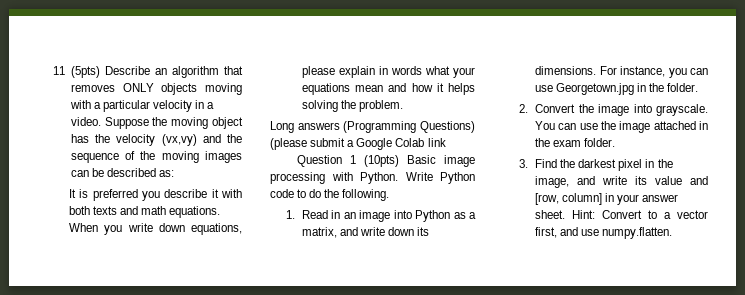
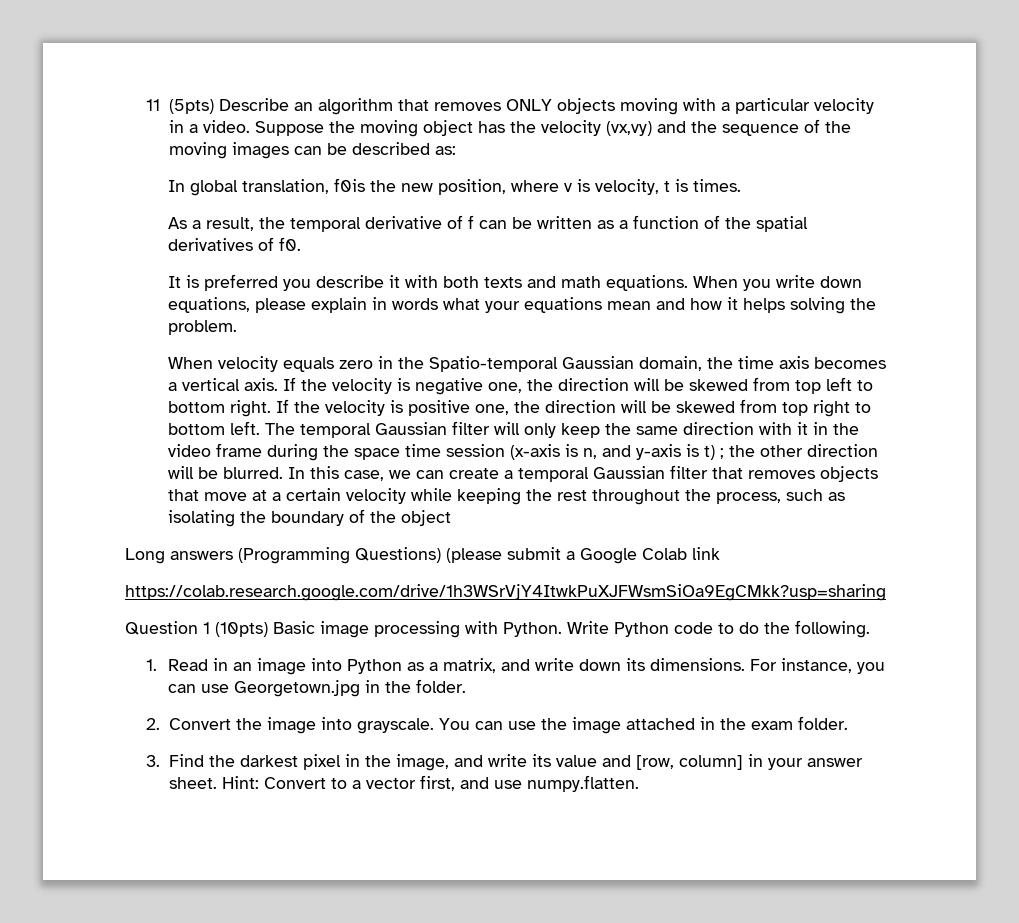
(175, 173) none -> [167,178,741,196] [167,215,808,232] [167,237,301,251] // In global translation, f0is the new position, where v is velocity, t is times. // As a result, the temporal derivative of f can be written as a function of the spatial derivatives of f0.
(404, 106) none -> [167,356,886,372] [167,377,873,395] [167,399,871,417] [167,421,859,438] [167,443,878,461] [167,465,878,482] [167,488,845,505] [167,509,451,527] // When velocity equals zero in the Spatio-temporal Gaussian domain, the time axis becomes a vertical axis. If the velocity is negative one, the direction will be skewed from top left to bottom right. If the velocity is positive one, the direction will be skewed from top right to bottom left. The temporal Gaussian filter will only keep the same direction with it in the video frame during the space time session (x-axis is n, and y-axis is t) ; the other direction will be blurred. In this case, we can create a temporal Gaussian filter that removes objects that move at a certain velocity while keeping the rest throughout the process, such as isolating the boundary of the object
(446, 142) none -> [125,584,886,601] // https://colab.research.google.com/drive/1h3WSrVjY4ItwkPuXJFWsmSiOa9EgCMkk?usp=sharing

